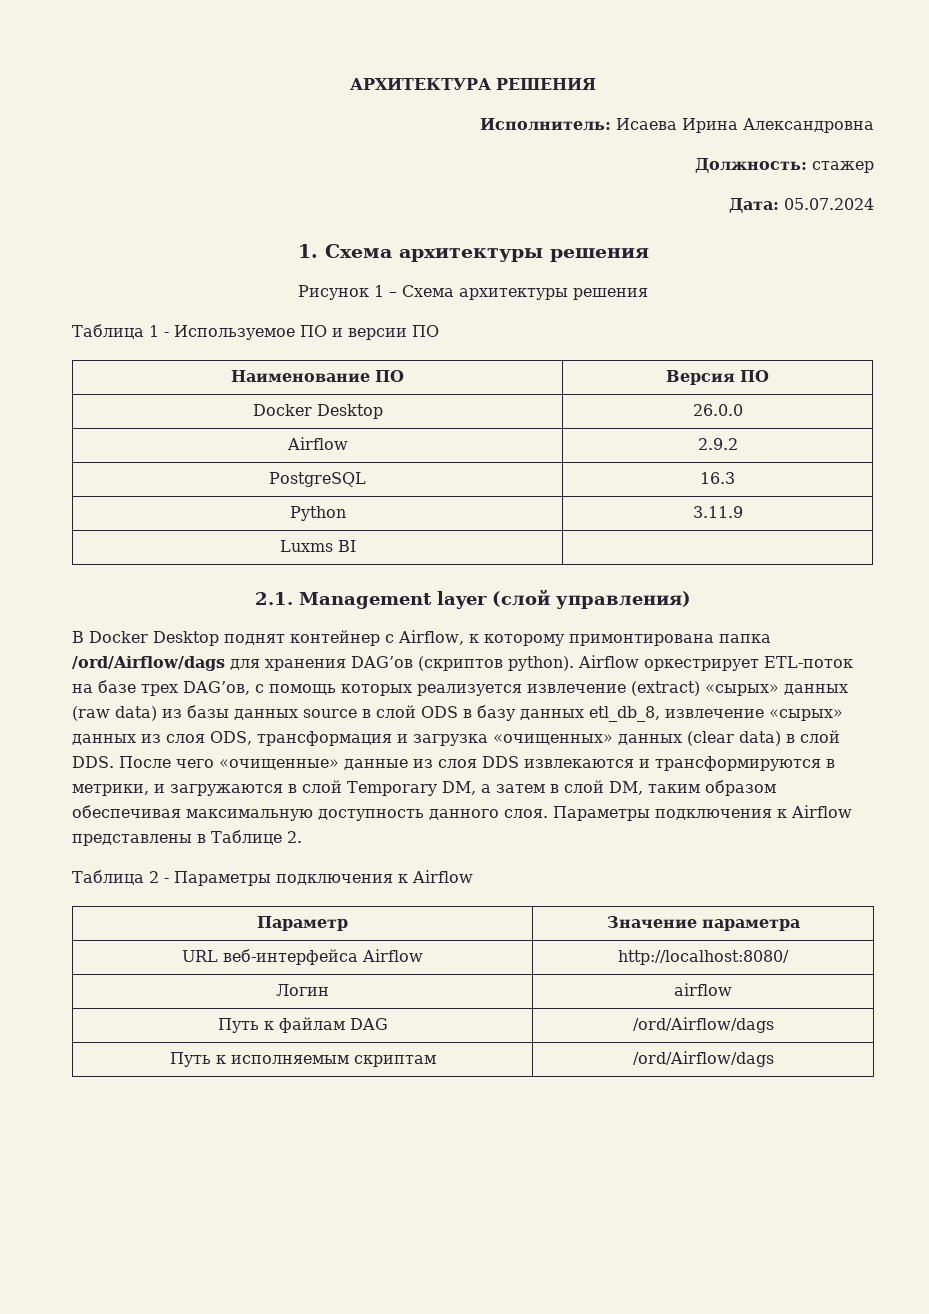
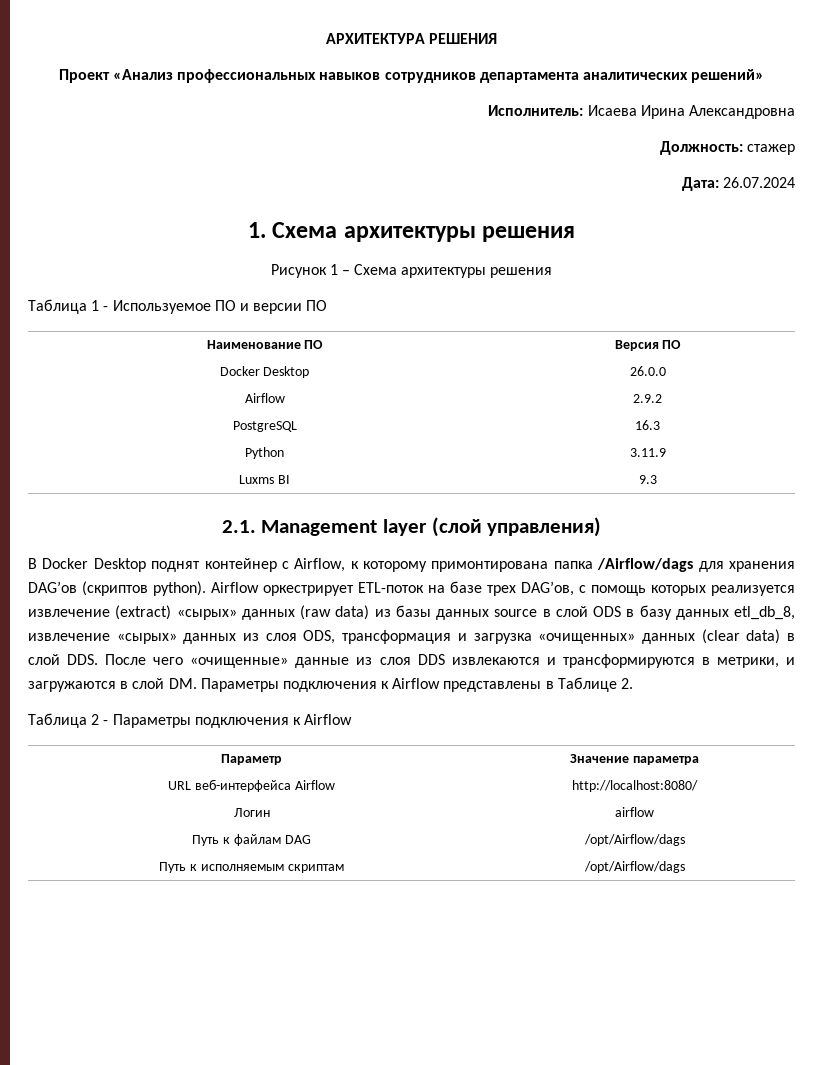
(596, 84) none -> [58,69,765,83] // Проект «Анализ профессиональных навыков сотрудников департамента аналитических решений»
[784,198,874,210] 05.07.2024 -> [723,177,795,188] 26.07.2024
(356, 546) none -> [638,475,657,484] 9.3
[72,656,225,671] /ord/Airflow/dags -> [597,558,694,572] /Airflow/dags
[347,780,776,796] [72,805,548,821] Temporary DM, а затем в слой DM, таким образом обеспечивая максимальную доступность данного слоя. -> [168,678,197,689] DM.
[632,1017,774,1033] /ord/Airflow/dags -> [583,834,685,846] /opt/Airflow/dags
[632,1051,774,1067] /ord/Airflow/dags -> [583,861,685,873] /opt/Airflow/dags

